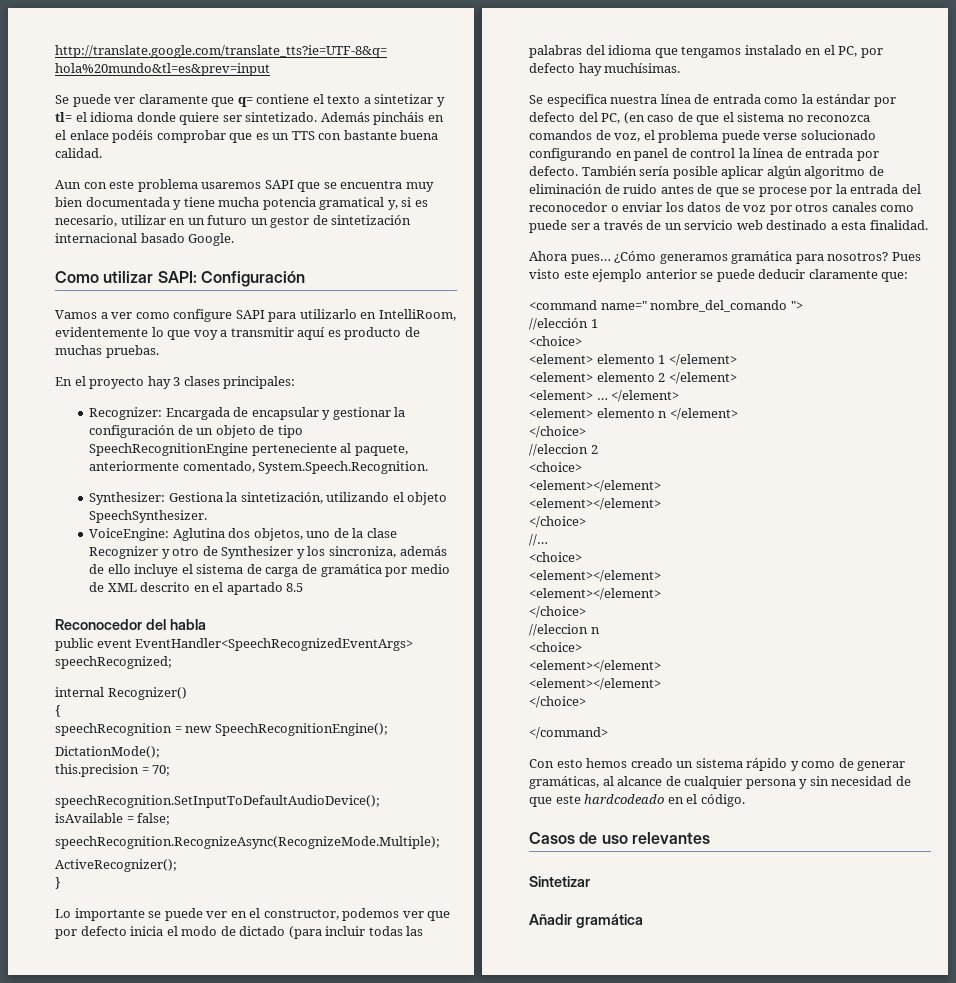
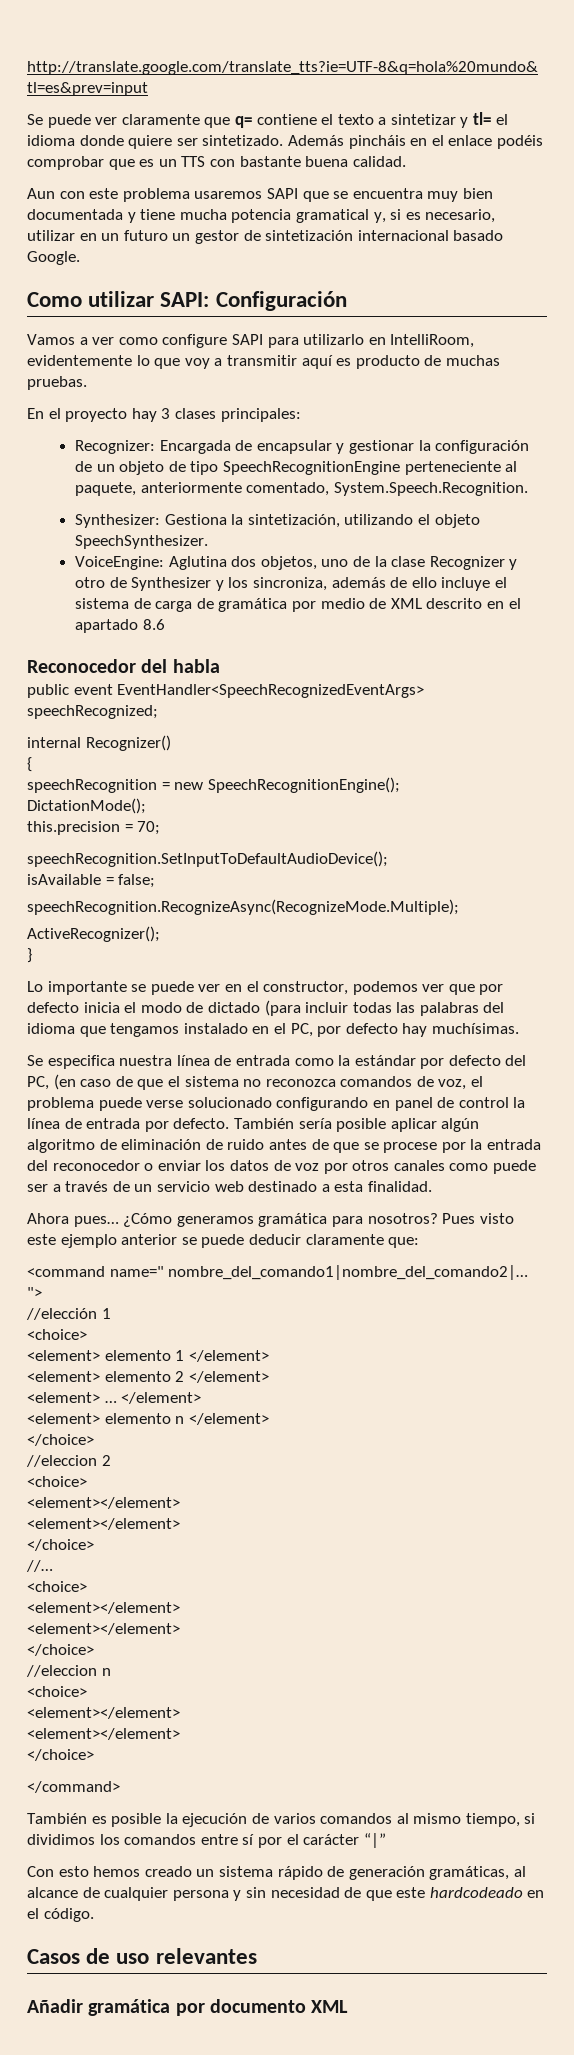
[286,583,304,592] 8.5 -> [142,619,165,630] 8.6
[650,300,788,312] nombre_del_comando -> [168,1265,529,1280] nombre_del_comando1|nombre_del_comando2|…
(608, 733) none -> [27,1813,536,1827] [27,1833,386,1848] // También es posible la ejecución de varios comandos al mismo tiempo, si dividimos los comandos entre sí por el carácter “|”
[790,758,906,771] y como de generar -> [327,1866,425,1880] de generación
[529,876,590,887] // Sintetizar -> (257, 1956) none
(643, 921) none -> [175,1999,349,2016] por documento XML

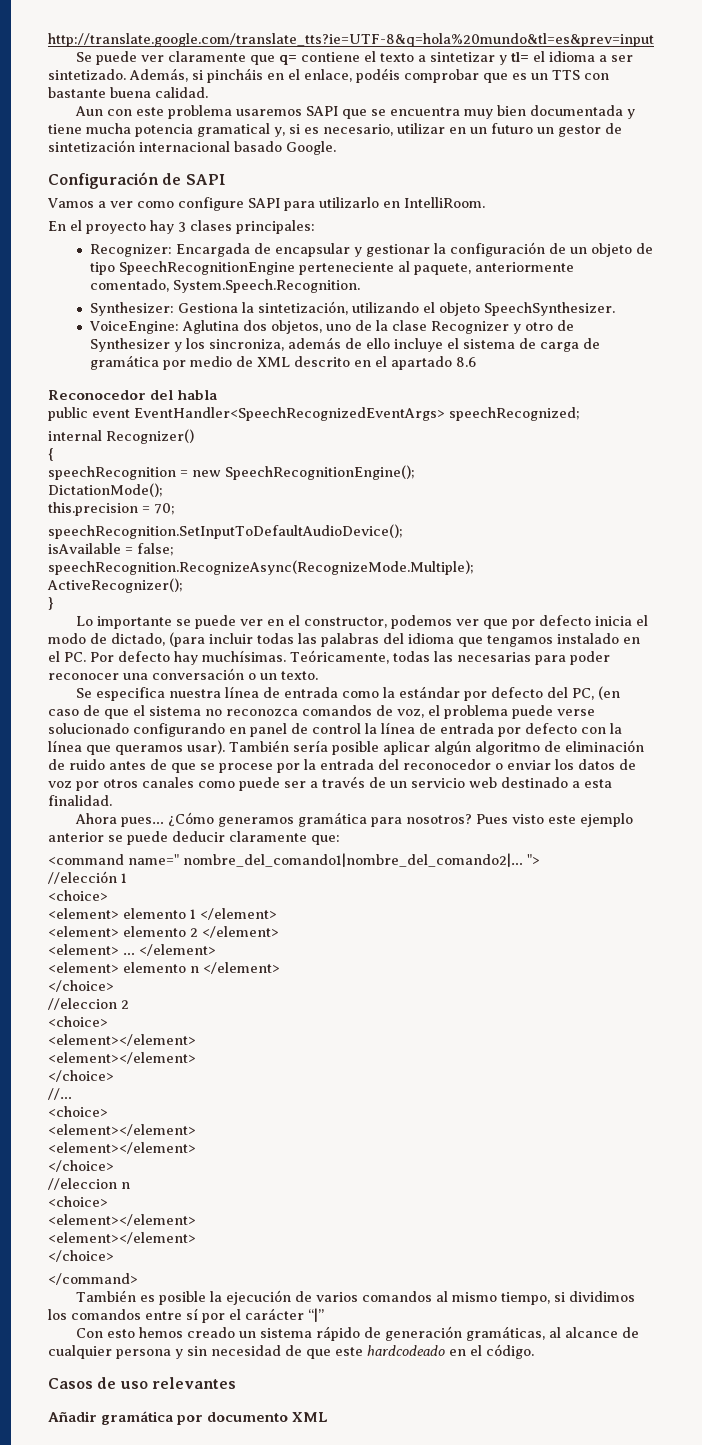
[79,135,344,149] donde quiere ser sintetizado. Además -> [598,55,633,62] [48,68,203,82] a ser sintetizado. Además, si
[448,135,493,146] enlace -> [304,69,352,82] enlace,
[27,291,210,307] Como utilizar SAPI: -> (336, 148) none
(347, 301) none -> [162,173,226,185] de SAPI
[390,334,475,348] [27,355,500,369] [27,376,87,390] IntelliRoom, evidentemente lo que voy a transmitir aquí es producto de muchas pruebas. -> [404,197,485,208] IntelliRoom.
[207,1002,260,1013] dictado -> [111,633,165,646] dictado,
[290,1023,342,1037] PC, por -> [64,652,114,662] PC. Por
(519, 1028) none -> [290,650,610,665] [48,668,318,680] Teóricamente, todas las necesarias para poder reconocer una conversación o un texto.
[173,1118,230,1129] defecto. -> [525,723,622,734] [48,740,225,755] defecto con la línea que queramos usar).

